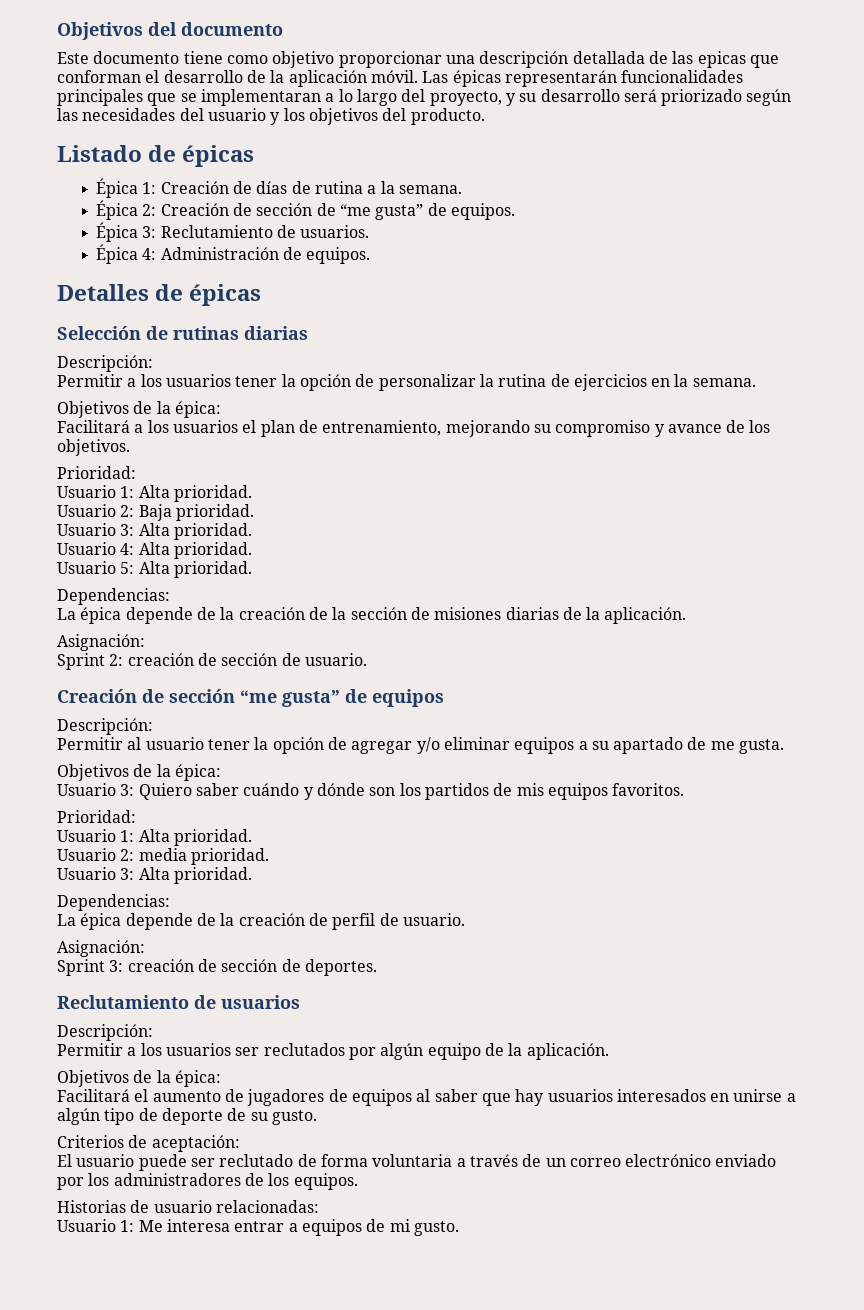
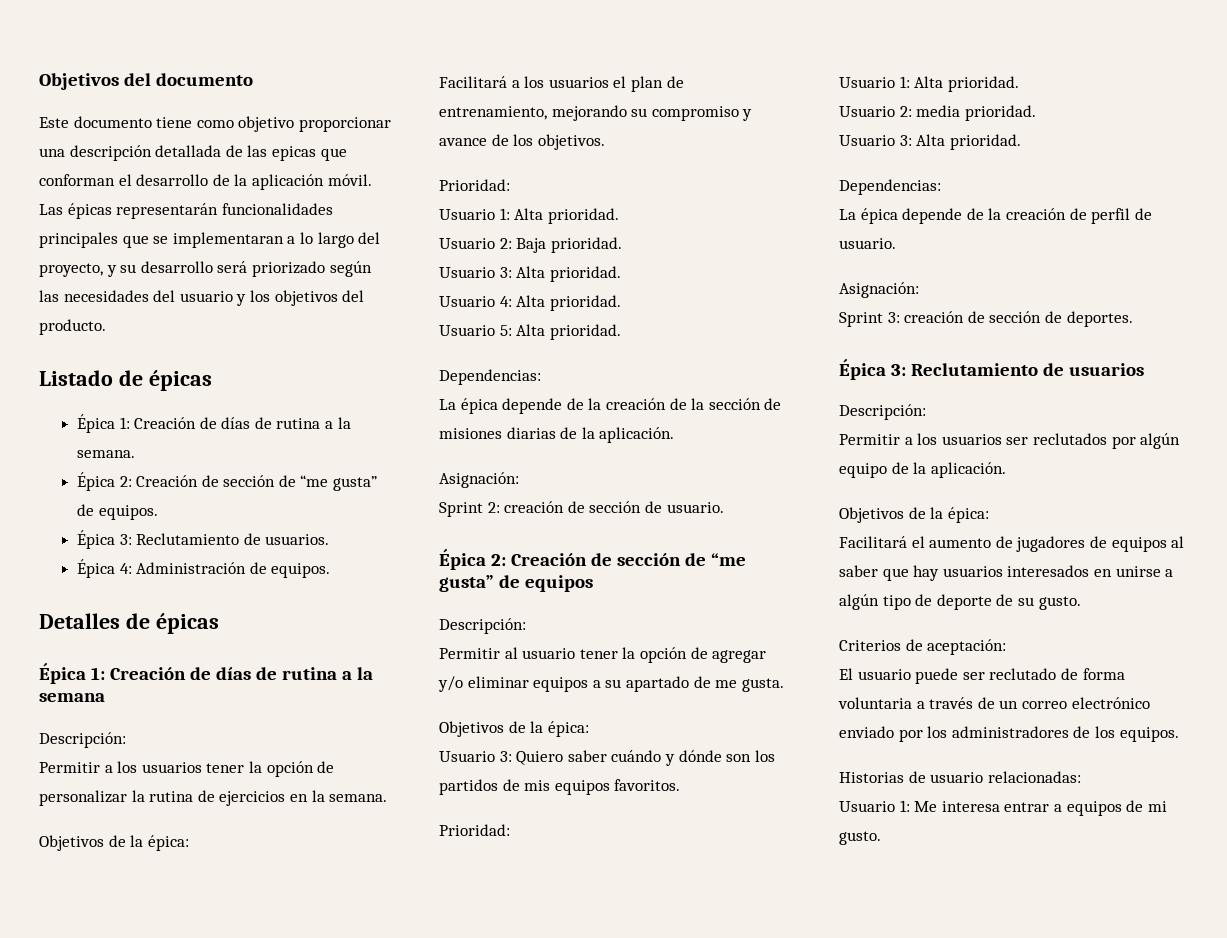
[57,326,308,340] Selección de rutinas diarias -> [39,663,373,684] [39,693,105,702] Épica 1: Creación de días de rutina a la semana
[57,689,235,703] Creación de sección -> [439,549,706,570] Épica 2: Creación de sección de
(377, 967) none -> [839,359,906,380] Épica 3:

